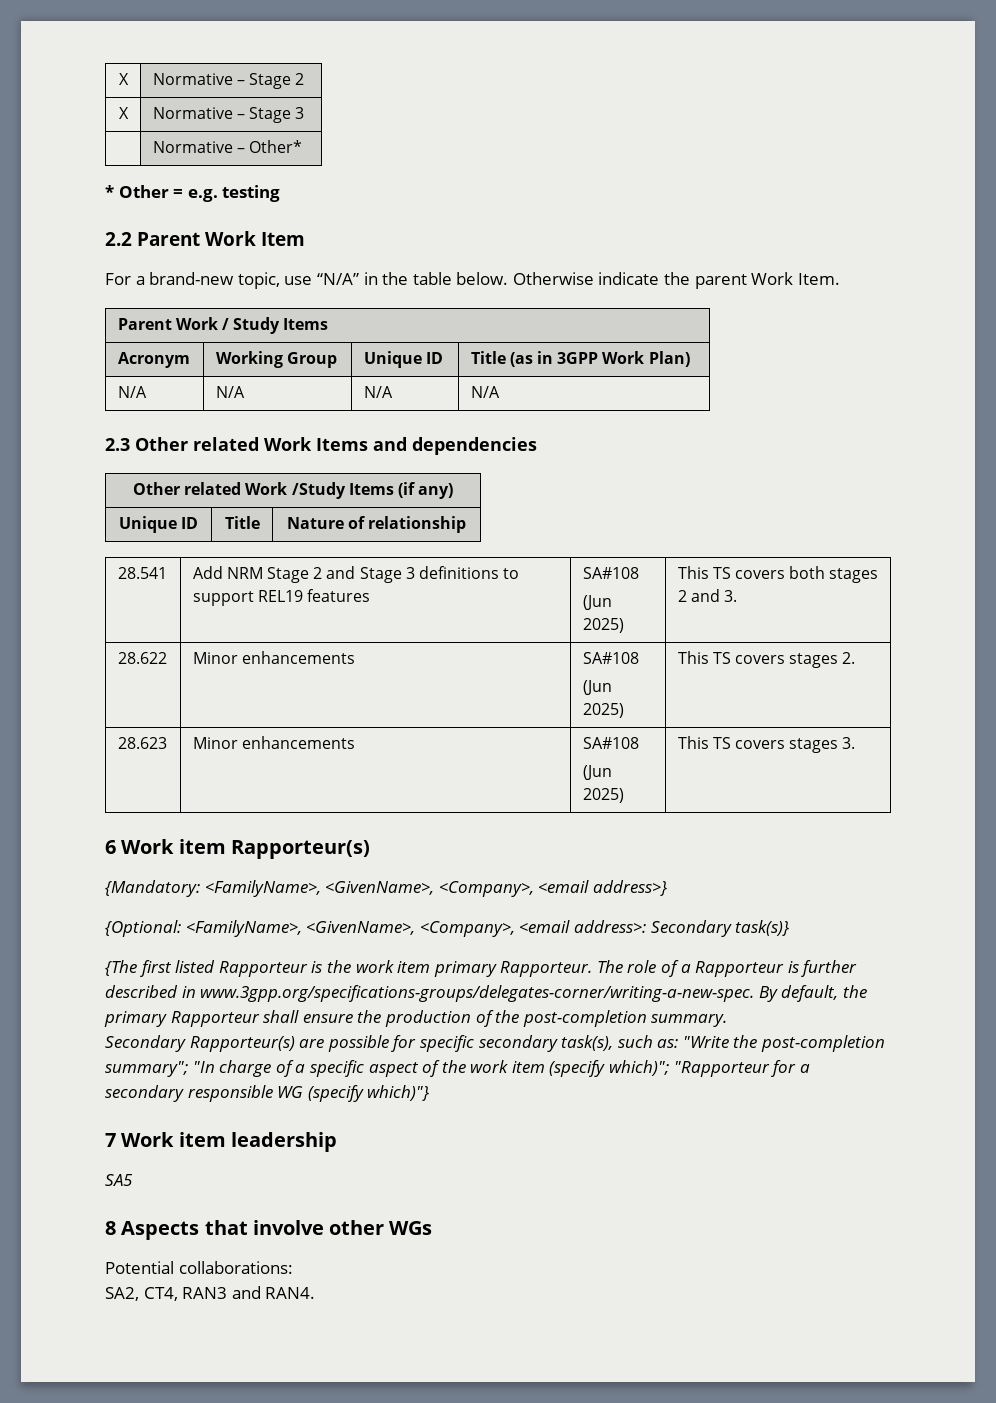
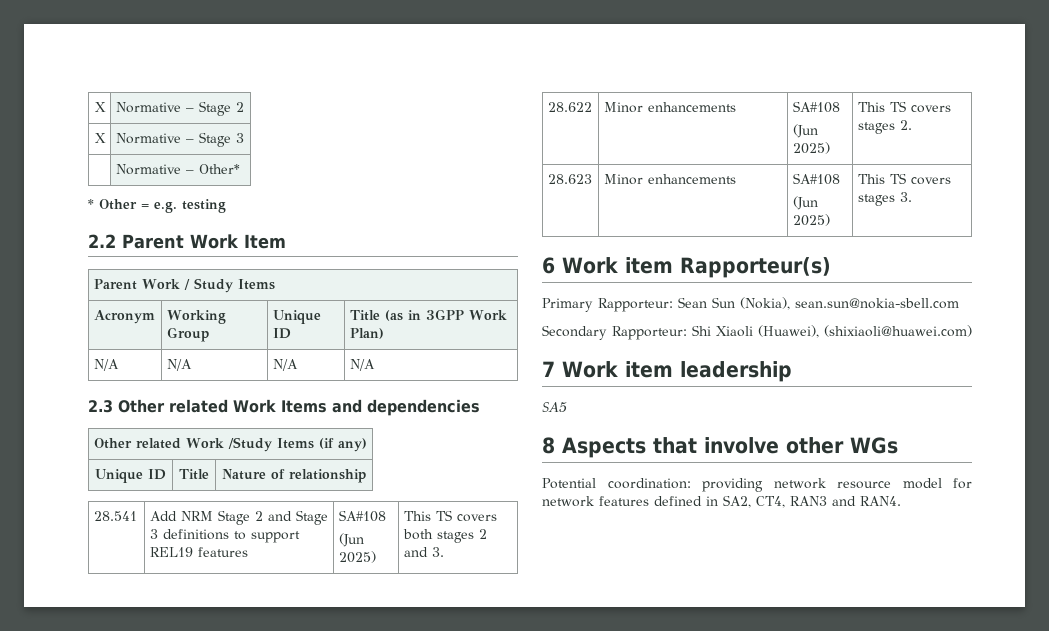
[105,272,840,289] // For a brand-new topic, use “N/A” in the table below. Otherwise indicate the parent Work Item. -> (286, 241) none
[105,880,667,897] [105,920,790,937] [105,960,858,977] [105,985,867,1002] [104,1010,728,1027] [105,1035,886,1052] [105,1060,810,1077] [105,1085,430,1102] {Mandatory: <FamilyName>, <GivenName>, <Company>, <email address>} // {Optional: <FamilyName>, <GivenName>, <Company>, <email address>: Secondary task(s)} // {The first listed Rapporteur is the work item primary Rapporteur. The role of a Rapporteur is further described in www.3gpp.org/specifications-groups/delegates-corner/writing-a-new-spec. By default, the primary Rapporteur shall ensure the production of the post-completion summary. // Secondary Rapporteur(s) are possible for specific secondary task(s), such as: "Write the post-completion summary"; "In charge of a specific aspect of the work item (specify which)"; "Rapporteur for a secondary responsible WG (specify which)"} -> [542,297,959,312] [542,325,972,340] Primary Rapporteur: Sean Sun (Nokia), sean.sun@nokia-sbell.com // Secondary Rapporteur: Shi Xiaoli (Huawei), (shixiaoli@huawei.com)
[178,1261,293,1274] collaborations: // -> [607,478,972,492] [542,496,718,507] coordination: providing network resource model for network features defined in

